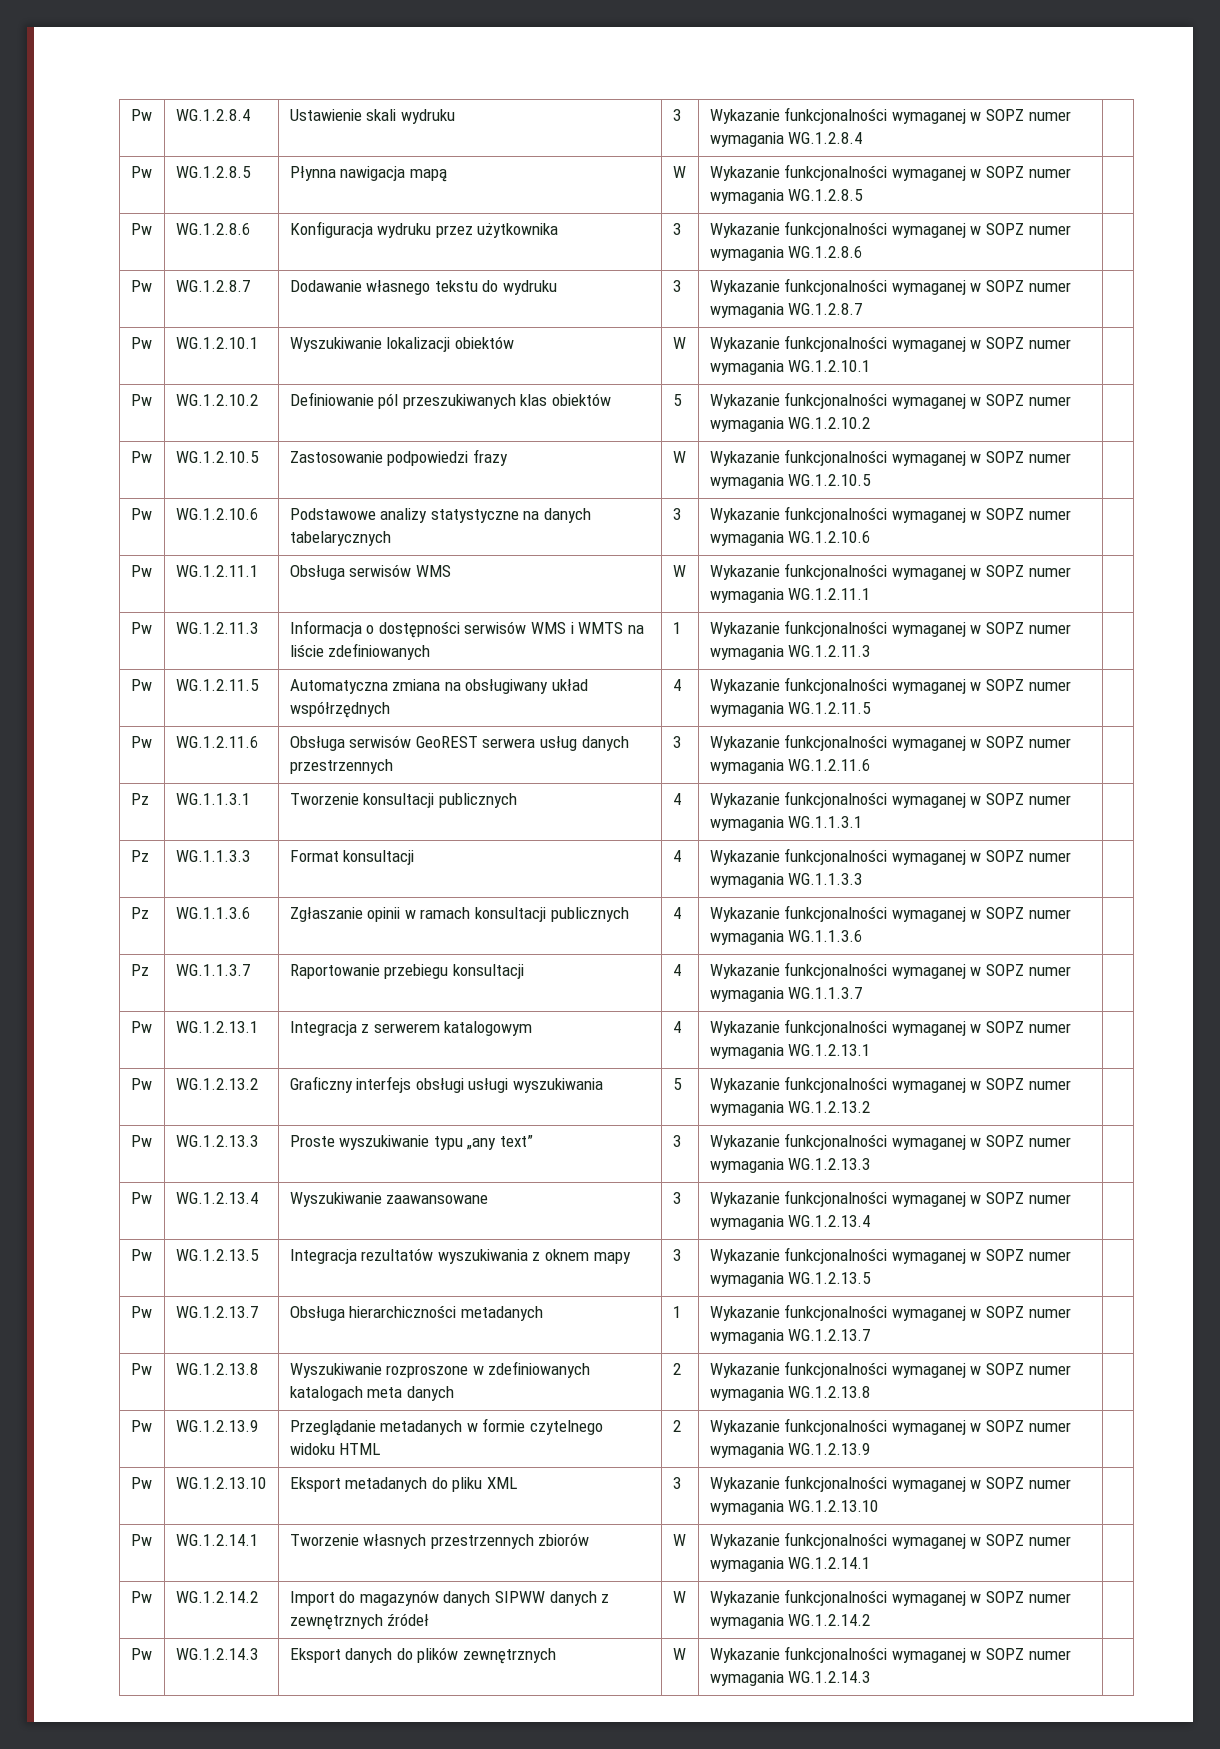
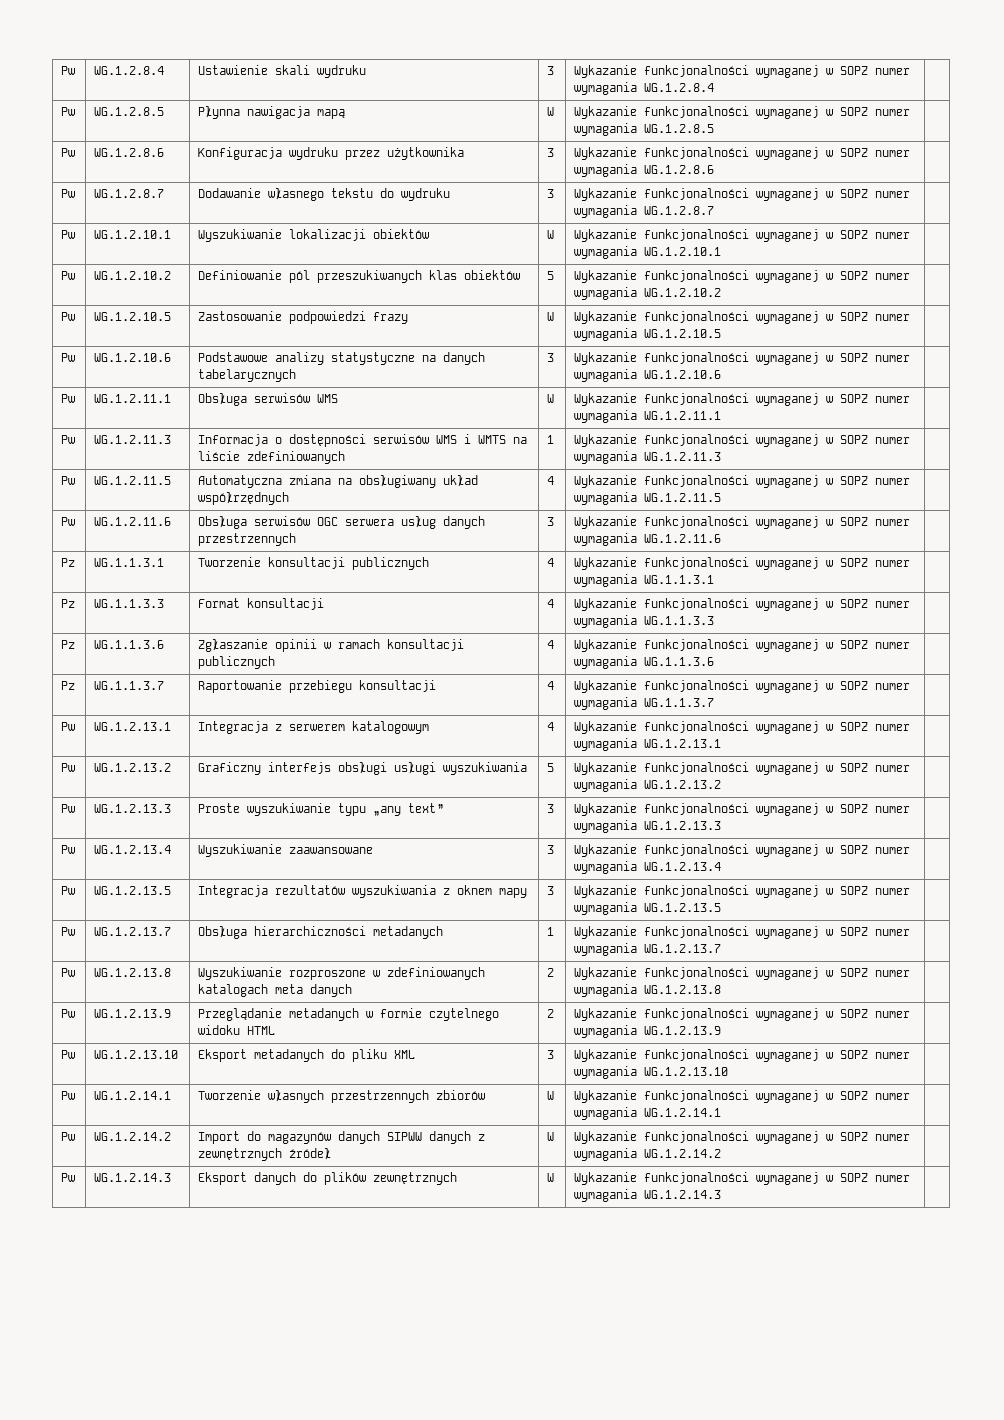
[415,736,478,748] GeoREST -> [317,517,339,526] OGC

